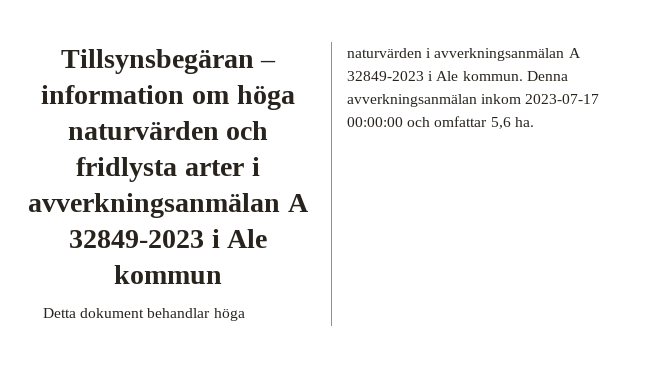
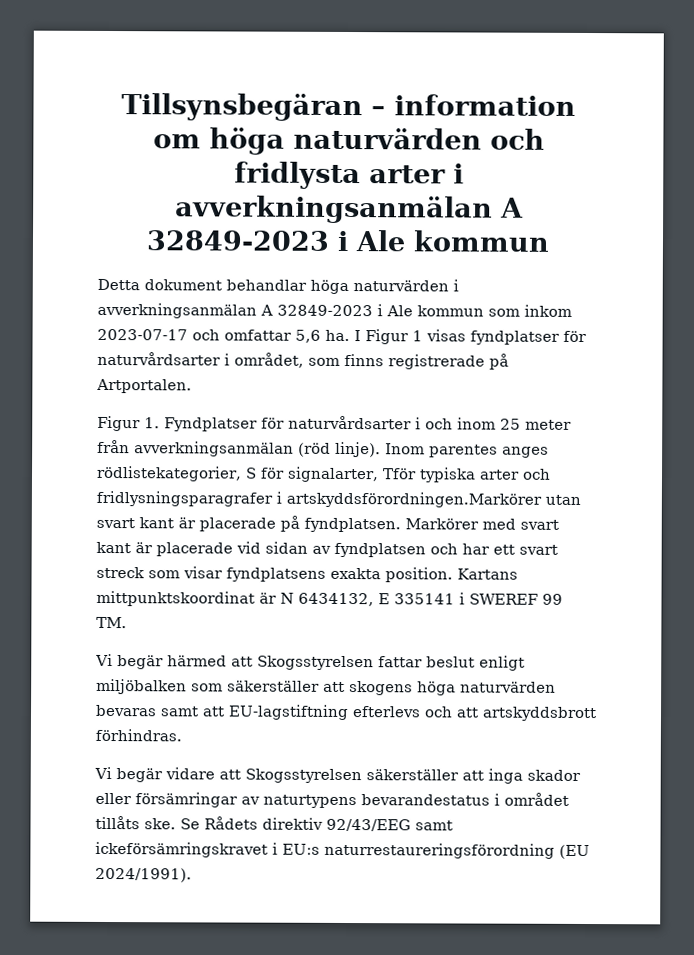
[462,71,568,81] [347,94,477,107] kommun. Denna avverkningsanmälan -> [417,305,520,317] kommun som
[347,117,403,127] 00:00:00 -> (188, 334) none
(534, 122) none -> [354,329,587,345] [97,351,509,370] [96,378,192,394] [97,415,572,432] [97,439,549,458] [96,465,551,483] [96,490,581,508] [96,515,559,533] [96,541,558,558] [96,566,518,583] [96,590,563,607] [96,616,127,629] [95,653,525,671] [96,678,556,696] [95,704,597,722] [95,728,182,742] [94,766,581,784] [95,792,569,809] [95,815,453,832] [95,841,590,860] [95,867,192,883] I Figur 1 visas fyndplatser för naturvårdsarter i området, som finns registrerade på Artportalen. // Figur 1. Fyndplatser för naturvårdsarter i och inom 25 meter från avverkningsanmälan (röd linje). Inom parentes anges rödlistekategorier, S för signalarter, Tför typiska arter och fridlysningsparagrafer i artskyddsförordningen.Markörer utan svart kant är placerade på fyndplatsen. Markörer med svart kant är placerade vid sidan av fyndplatsen och har ett svart streck som visar fyndplatsens exakta position. Kartans mittpunktskoordinat är N 6434132, E 335141 i SWEREF 99 TM. // Vi begär härmed att Skogsstyrelsen fattar beslut enligt miljöbalken som säkerställer att skogens höga naturvärden bevaras samt att EU-lagstiftning efterlevs och att artskyddsbrott förhindras. // Vi begär vidare att Skogsstyrelsen säkerställer att inga skador eller försämringar av naturtypens bevarandestatus i området tillåts ske. Se Rådets direktiv 92/43/EEG samt ickeförsämringskravet i EU:s naturrestaureringsförordning (EU 2024/1991).

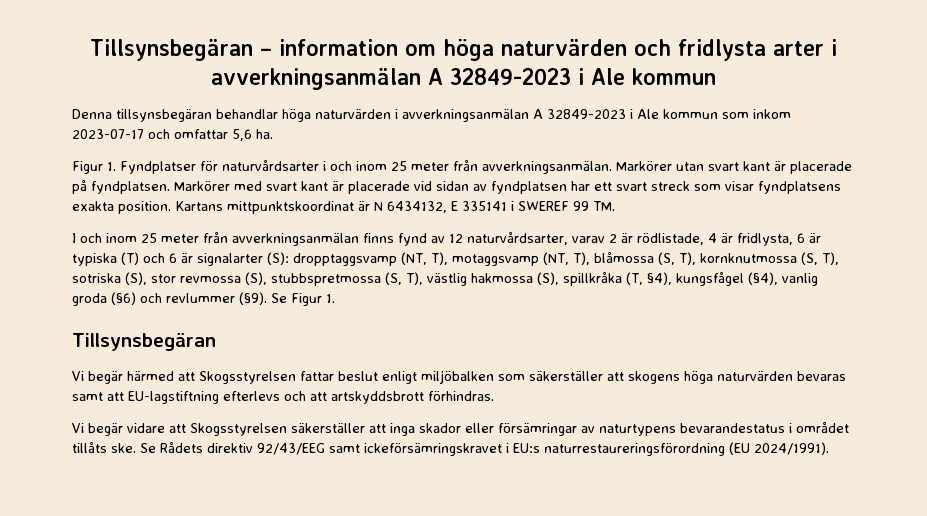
[97,278,222,291] Detta dokument -> [72,109,212,122] Denna tillsynsbegäran
[354,329,587,345] [97,351,509,370] [96,378,192,394] I Figur 1 visas fyndplatser för naturvårdsarter i området, som finns registrerade på Artportalen. -> (273, 134) none
[134,441,549,458] [96,465,551,483] [96,490,542,508] avverkningsanmälan (röd linje). Inom parentes anges rödlistekategorier, S för signalarter, Tför typiska arter och fridlysningsparagrafer i artskyddsförordningen.Markörer -> [482,160,672,174] avverkningsanmälan. Markörer
[430,543,458,555] och -> (567, 187) none
(127, 622) none -> [72,231,821,246] [72,251,839,266] [72,271,818,286] [72,292,335,306] [72,333,216,351] // I och inom 25 meter från avverkningsanmälan finns fynd av 12 naturvårdsarter, varav 2 är rödlistade, 4 är fridlysta, 6 är typiska (T) och 6 är signalarter (S): dropptaggsvamp (NT, T), motaggsvamp (NT, T), blåmossa (S, T), kornknutmossa (S, T), sotriska (S), stor revmossa (S), stubbspretmossa (S, T), västlig hakmossa (S), spillkråka (T, §4), kungsfågel (§4), vanlig groda (§6) och revlummer (§9). Se Figur 1. // Tillsynsbegäran

